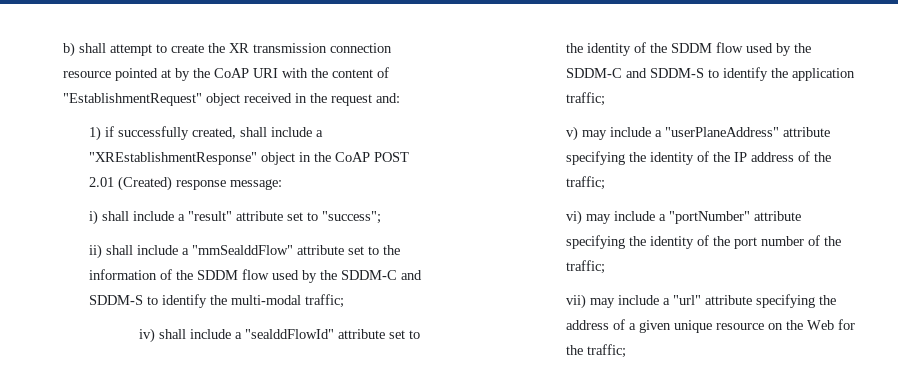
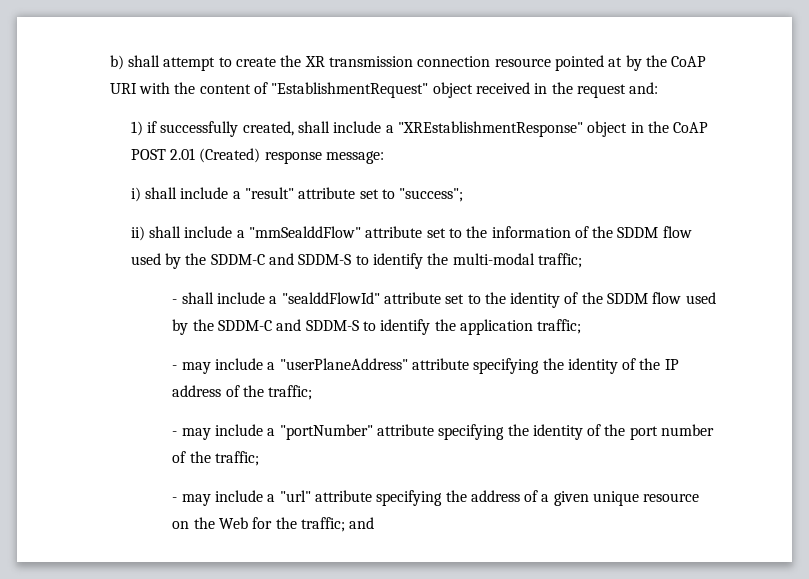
[139,328,156,343] iv) -> [172,299,178,304] -
[566,126,579,141] v) -> [172,365,178,370] -
[566,210,583,225] vi) -> [172,431,178,436] -
[566,294,587,309] vii) -> [172,497,178,502] -
(627, 351) none -> [349,517,375,529] and

